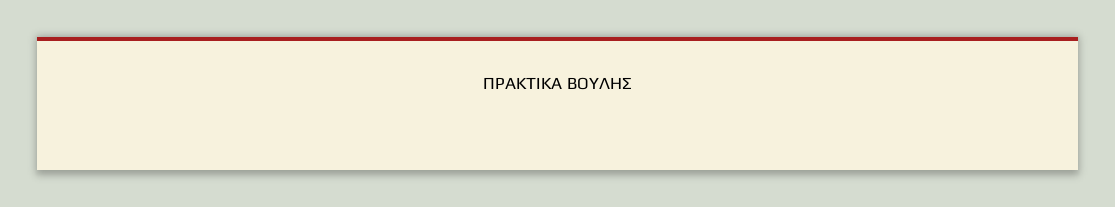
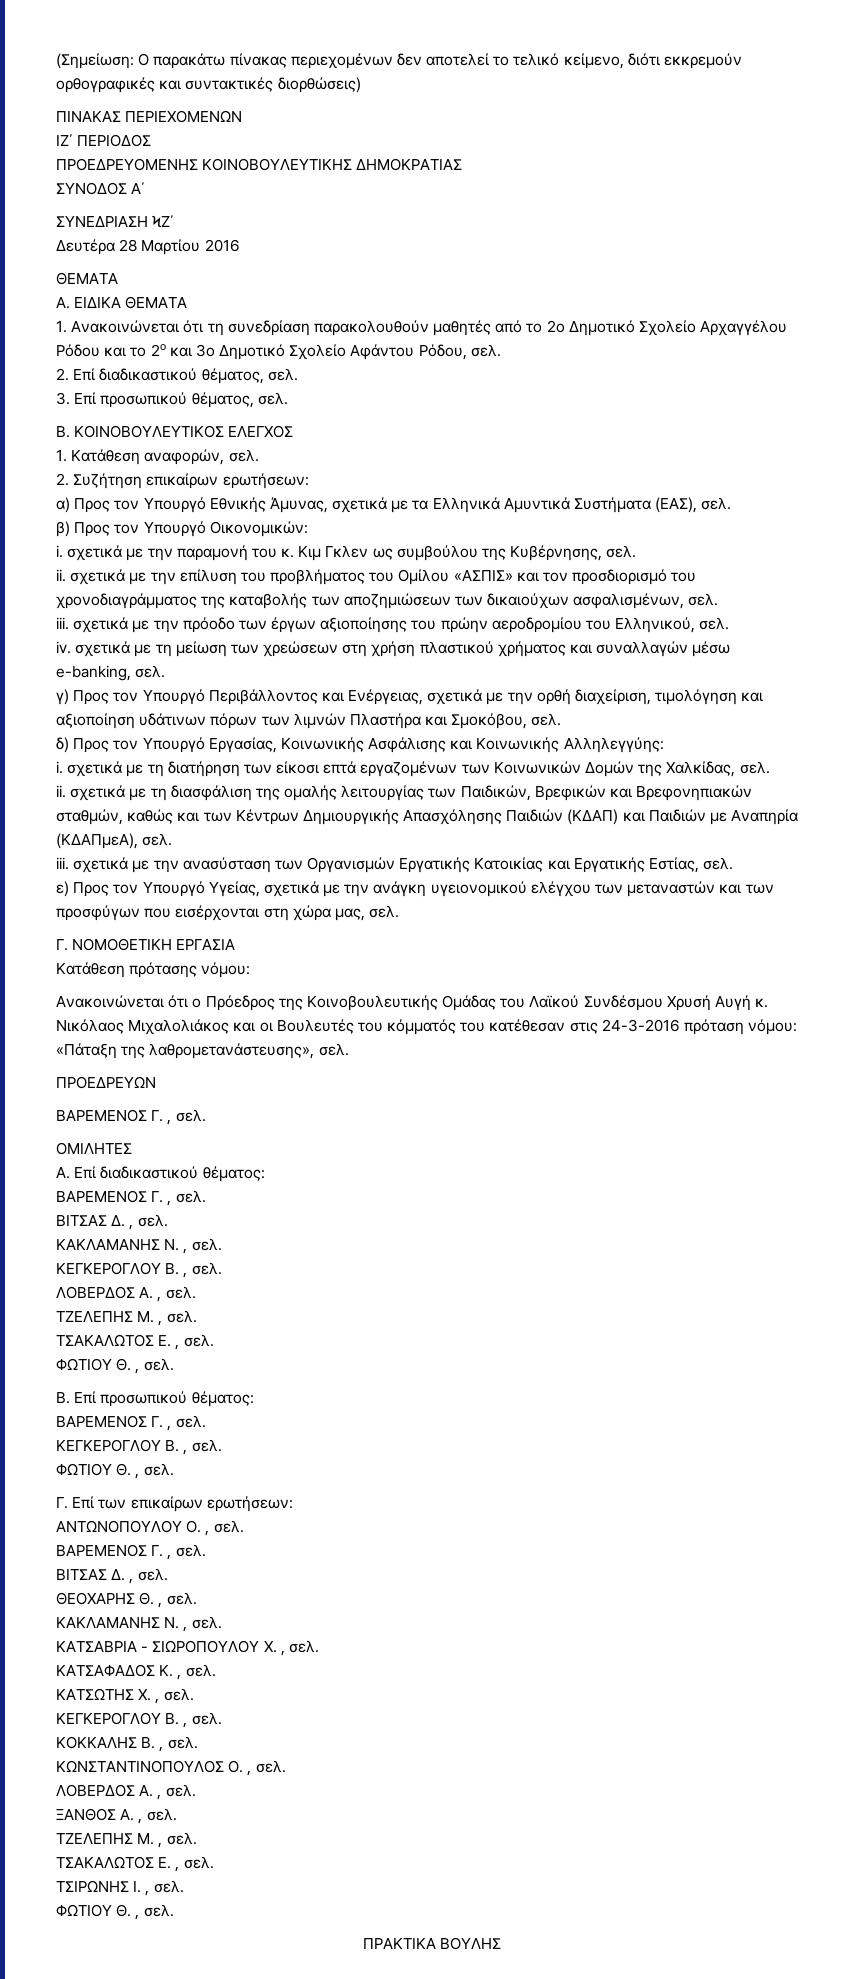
(483, 83) none -> [56,53,743,69] [56,77,361,93] [56,110,243,123] [56,134,152,147] [56,158,463,171] [56,182,146,195] [56,215,175,228] [56,239,240,255] [56,272,118,285] [56,296,188,309] [56,320,788,336] [56,344,501,360] [56,368,298,384] [56,392,288,408] [56,425,294,438] [56,449,259,465] [56,473,309,489] [56,497,732,513] [56,521,308,537] [56,545,637,561] [56,569,697,585] [56,593,719,609] [56,617,730,633] [56,641,731,657] [56,665,166,681] [56,689,764,705] [56,713,562,729] [56,737,664,753] [56,761,770,777] [56,785,753,801] [56,809,799,825] [56,833,173,849] [56,857,734,873] [56,881,774,897] [56,905,400,921] [56,938,236,951] [56,962,251,978] [56,995,769,1011] [56,1019,798,1035] [56,1043,349,1059] [56,1076,156,1089] [56,1109,206,1125] [56,1142,132,1155] [56,1166,265,1182] [56,1190,206,1206] [56,1214,168,1230] [56,1238,222,1254] [56,1262,222,1278] [56,1286,196,1302] [56,1310,197,1326] [56,1334,214,1350] [56,1358,174,1374] [56,1391,254,1407] [56,1415,206,1431] [56,1439,222,1455] [56,1463,174,1479] [56,1496,293,1512] [56,1520,244,1536] [56,1544,206,1560] [56,1568,168,1584] [56,1592,197,1608] [56,1616,222,1632] [56,1640,319,1656] [56,1664,216,1680] [56,1688,194,1704] [56,1712,222,1728] [56,1736,198,1752] [56,1760,286,1776] [56,1784,196,1800] [56,1808,177,1824] [56,1832,197,1848] [56,1856,214,1872] [56,1880,184,1896] [56,1904,174,1920] (Σημείωση: Ο παρακάτω πίνακας περιεχομένων δεν αποτελεί το τελικό κείμενο, διότι εκκρεμούν ορθογραφικές και συντακτικές διορθώσεις) // ΠΙΝΑΚΑΣ ΠΕΡΙΕΧΟΜΕΝΩΝ // ΙΖ΄ ΠΕΡΙΟΔΟΣ // ΠΡΟΕΔΡΕΥΟΜΕΝΗΣ ΚΟΙΝΟΒΟΥΛΕΥΤΙΚΗΣ ΔΗΜΟΚΡΑΤΙΑΣ // ΣΥΝΟΔΟΣ Α΄ // ΣΥΝΕΔΡΙΑΣΗ ϞΖ΄ // Δευτέρα 28 Μαρτίου 2016 // ΘΕΜΑΤΑ // Α. ΕΙΔΙΚΑ ΘΕΜΑΤΑ // 1. Ανακοινώνεται ότι τη συνεδρίαση παρακολουθούν μαθητές από το 2ο Δημοτικό Σχολείο Αρχαγγέλου Ρόδου και το 2ο και 3ο Δημοτικό Σχολείο Αφάντου Ρόδου, σελ. // 2. Επί διαδικαστικού θέματος, σελ. // 3. Επί προσωπικού θέματος, σελ. // Β. ΚΟΙΝΟΒΟΥΛΕΥΤΙΚΟΣ ΕΛΕΓΧΟΣ // 1. Κατάθεση αναφορών, σελ. // 2. Συζήτηση επικαίρων ερωτήσεων: // α) Προς τον Υπουργό Εθνικής Άμυνας, σχετικά με τα Ελληνικά Αμυντικά Συστήματα (ΕΑΣ), σελ. // β) Προς τον Υπουργό Οικονομικών: // i. σχετικά με την παραμονή του κ. Κιμ Γκλεν ως συμβούλου της Κυβέρνησης, σελ. // ii. σχετικά με την επίλυση του προβλήματος του Ομίλου «ΑΣΠΙΣ» και τον προσδιορισμό του χρονοδιαγράμματος της καταβολής των αποζημιώσεων των δικαιούχων ασφαλισμένων, σελ. // iii. σχετικά με την πρόοδο των έργων αξιοποίησης του πρώην αεροδρομίου του Ελληνικού, σελ. // iv. σχετικά με τη μείωση των χρεώσεων στη χρήση πλαστικού χρήματος και συναλλαγών μέσω e-banking, σελ. // γ) Προς τον Υπουργό Περιβάλλοντος και Ενέργειας, σχετικά με την ορθή διαχείριση, τιμολόγηση και αξιοποίηση υδάτινων πόρων των λιμνών Πλαστήρα και Σμοκόβου, σελ. // δ) Προς τον Υπουργό Εργασίας, Κοινωνικής Ασφάλισης και Κοινωνικής Αλληλεγγύης: // i. σχετικά με τη διατήρηση των είκοσι επτά εργαζομένων των Κοινωνικών Δομών της Χαλκίδας, σελ. // ii. σχετικά με τη διασφάλιση της ομαλής λειτουργίας των Παιδικών, Βρεφικών και Βρεφονηπιακών σταθμών, καθώς και των Κέντρων Δημιουργικής Απασχόλησης Παιδιών (ΚΔΑΠ) και Παιδιών με Αναπηρία (ΚΔΑΠμεΑ), σελ. // iii. σχετικά με την ανασύσταση των Οργανισμών Εργατικής Κατοικίας και Εργατικής Εστίας, σελ. // ε) Προς τον Υπουργό Υγείας, σχετικά με την ανάγκη υγειονομικού ελέγχου των μεταναστών και των προσφύγων που εισέρχονται στη χώρα μας, σελ. // Γ. ΝΟΜΟΘΕΤΙΚΗ ΕΡΓΑΣΙΑ // Κατάθεση πρότασης νόμου: // Ανακοινώνεται ότι ο Πρόεδρος της Κοινοβουλευτικής Ομάδας του Λαϊκού Συνδέσμου Χρυσή Αυγή κ. Νικόλαος Μιχαλολιάκος και οι Βουλευτές του κόμματός του κατέθεσαν στις 24-3-2016 πρόταση νόμου: «Πάταξη της λαθρομετανάστευσης», σελ. // ΠΡΟΕΔΡΕΥΩΝ // ΒΑΡΕΜΕΝΟΣ Γ. , σελ. // ΟΜΙΛΗΤΕΣ // Α. Επί διαδικαστικού θέματος: // ΒΑΡΕΜΕΝΟΣ Γ. , σελ. // ΒΙΤΣΑΣ Δ. , σελ. // ΚΑΚΛΑΜΑΝΗΣ Ν. , σελ. // ΚΕΓΚΕΡΟΓΛΟΥ Β. , σελ. // ΛΟΒΕΡΔΟΣ Α. , σελ. // ΤΖΕΛΕΠΗΣ Μ. , σελ. // ΤΣΑΚΑΛΩΤΟΣ Ε. , σελ. // ΦΩΤΙΟΥ Θ. , σελ. // Β. Επί προσωπικού θέματος: // ΒΑΡΕΜΕΝΟΣ Γ. , σελ. // ΚΕΓΚΕΡΟΓΛΟΥ Β. , σελ. // ΦΩΤΙΟΥ Θ. , σελ. // Γ. Επί των επικαίρων ερωτήσεων: // ΑΝΤΩΝΟΠΟΥΛΟΥ Ο. , σελ. // ΒΑΡΕΜΕΝΟΣ Γ. , σελ. // ΒΙΤΣΑΣ Δ. , σελ. // ΘΕΟΧΑΡΗΣ Θ. , σελ. // ΚΑΚΛΑΜΑΝΗΣ Ν. , σελ. // ΚΑΤΣΑΒΡΙΑ - ΣΙΩΡΟΠΟΥΛΟΥ Χ. , σελ. // ΚΑΤΣΑΦΑΔΟΣ Κ. , σελ. // ΚΑΤΣΩΤΗΣ Χ. , σελ. // ΚΕΓΚΕΡΟΓΛΟΥ Β. , σελ. // ΚΟΚΚΑΛΗΣ Β. , σελ. // ΚΩΝΣΤΑΝΤΙΝΟΠΟΥΛΟΣ Ο. , σελ. // ΛΟΒΕΡΔΟΣ Α. , σελ. // ΞΑΝΘΟΣ Α. , σελ. // ΤΖΕΛΕΠΗΣ Μ. , σελ. // ΤΣΑΚΑΛΩΤΟΣ Ε. , σελ. // ΤΣΙΡΩΝΗΣ Ι. , σελ. // ΦΩΤΙΟΥ Θ. , σελ. //

